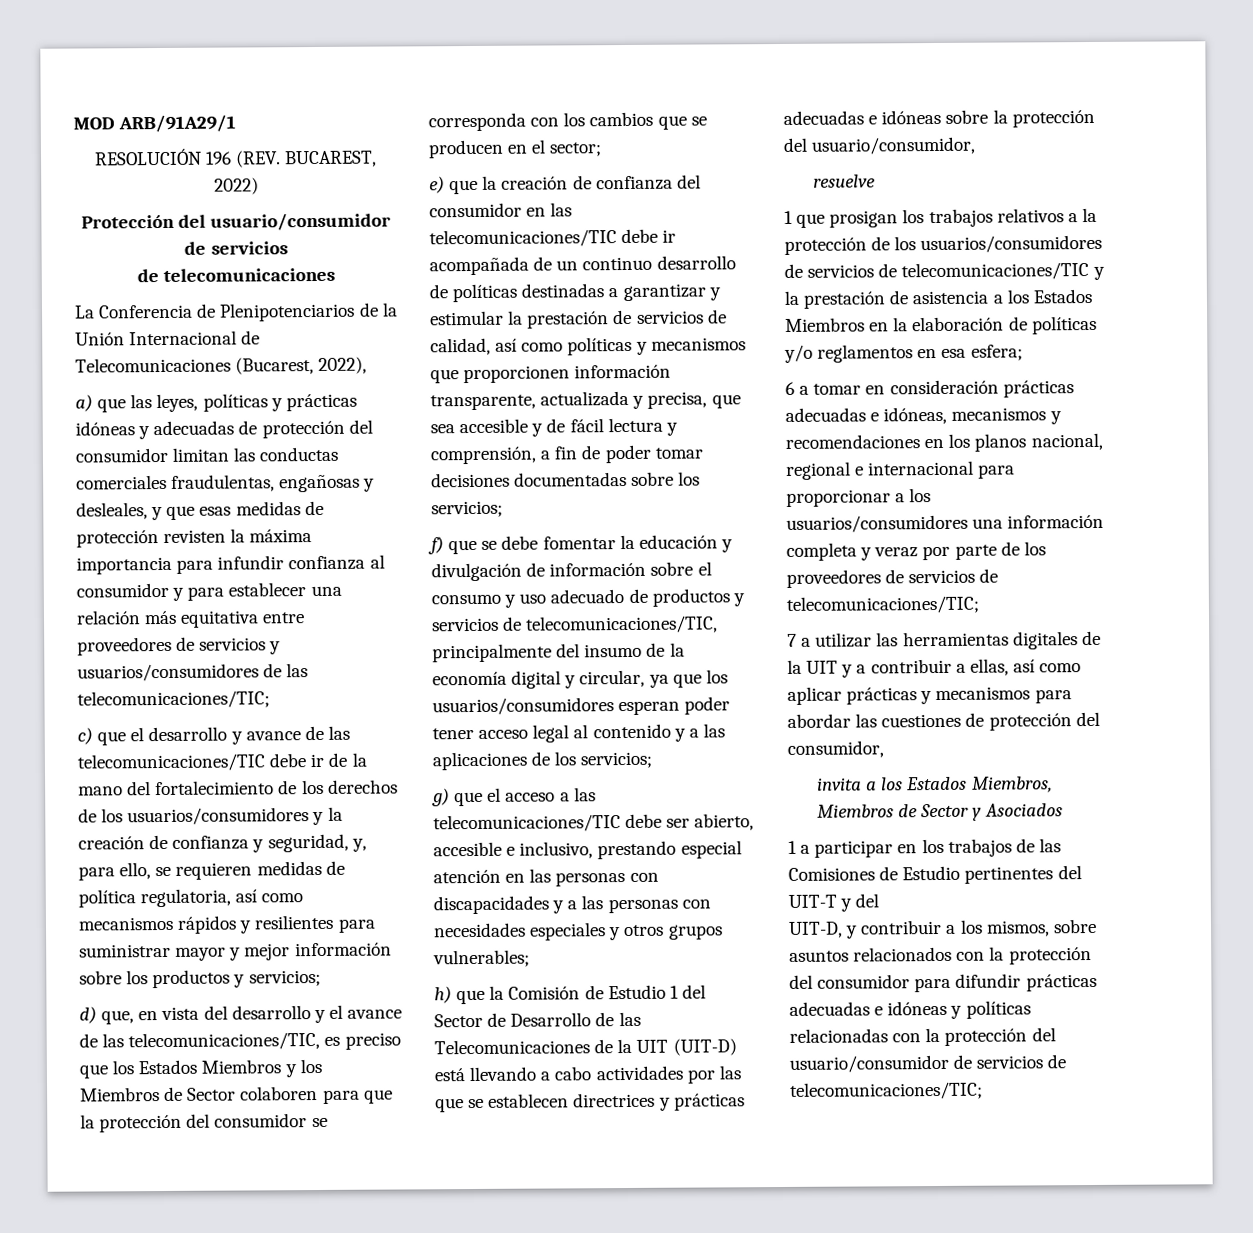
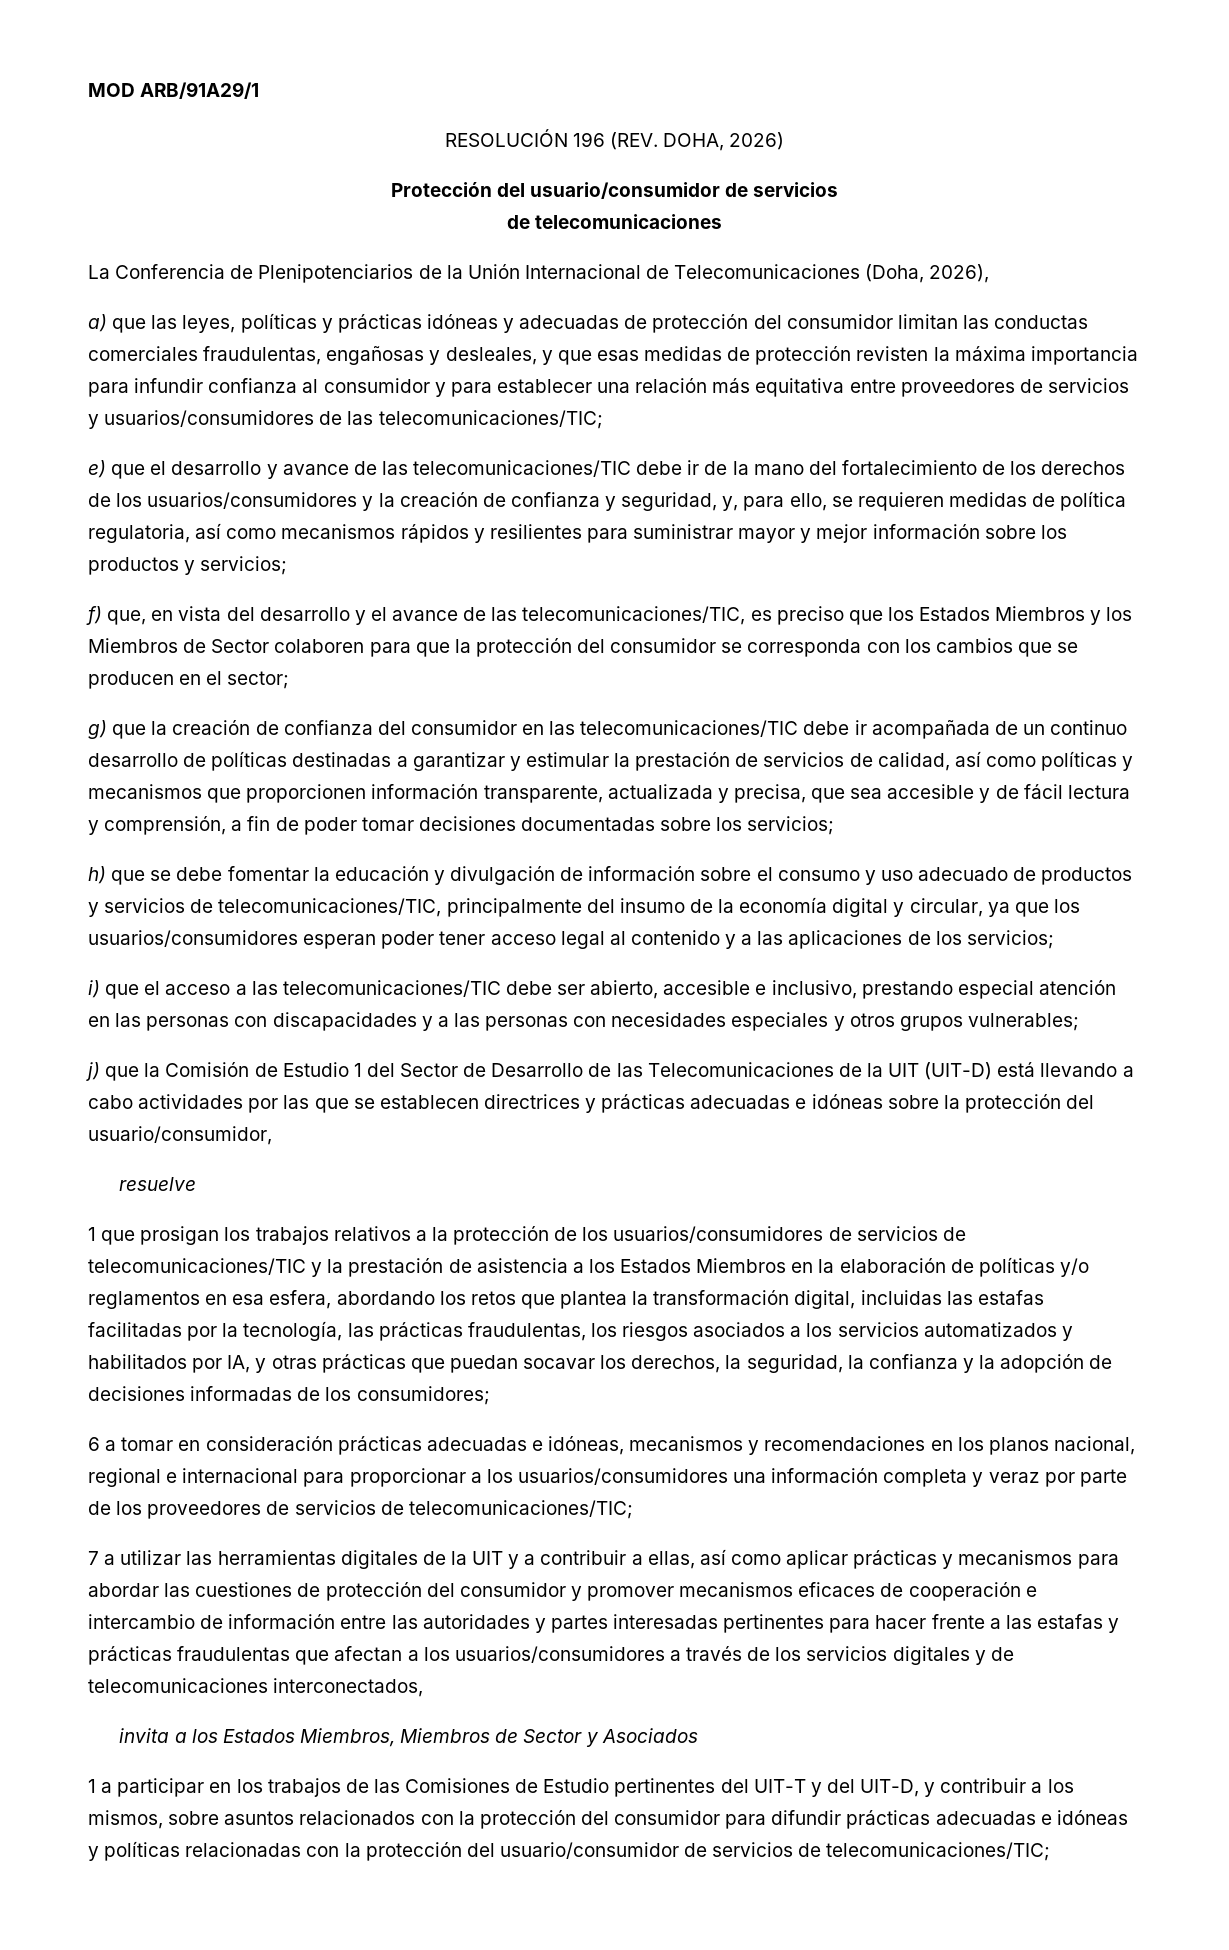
[284,150,378,168] [213,177,259,195] BUCAREST, 2022) -> [663,132,785,151] DOHA, 2026)
[235,356,368,375] (Bucarest, 2022), -> [865,264,990,283] (Doha, 2026),
[77,727,93,745] c) -> [88,460,106,478] e)
[79,1006,97,1024] d) -> [86,606,102,625] f)
[429,176,445,194] e) -> [88,720,107,739] g)
[428,536,444,555] f) -> [88,866,106,884] h)
[432,788,450,807] g) -> [88,980,100,998] i)
[434,986,452,1004] h) -> [86,1062,100,1081] j)
[970,344,1023,361] esfera; -> [269,1290,1044,1309] [88,1321,1073,1341] [88,1354,1113,1373] [88,1386,490,1405] esfera, abordando los retos que plantea la transformación digital, incluidas las estafas facilitadas por la tecnología, las prácticas fraudulentas, los riesgos asociados a los servicios automatizados y habilitados por IA, y otras prácticas que puedan socavar los derechos, la seguridad, la confianza y la adopción de decisiones informadas de los consumidores;
[787,740,884,758] consumidor, -> [459,1582,1037,1601] [88,1614,1120,1633] [88,1646,1014,1665] [88,1678,424,1697] consumidor y promover mecanismos eficaces de cooperación e intercambio de información entre las autoridades y partes interesadas pertinentes para hacer frente a las estafas y prácticas fraudulentas que afectan a los usuarios/consumidores a través de los servicios digitales y de telecomunicaciones interconectados,
(880, 900) // -> (855, 1786) none

